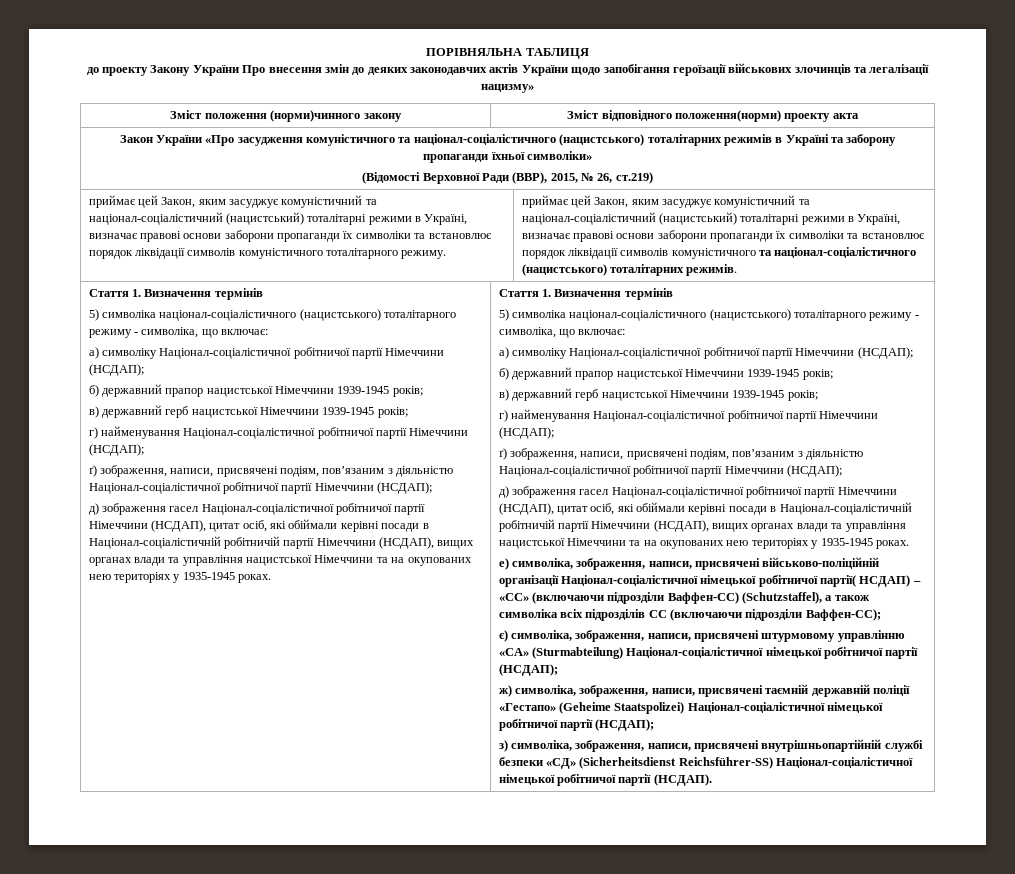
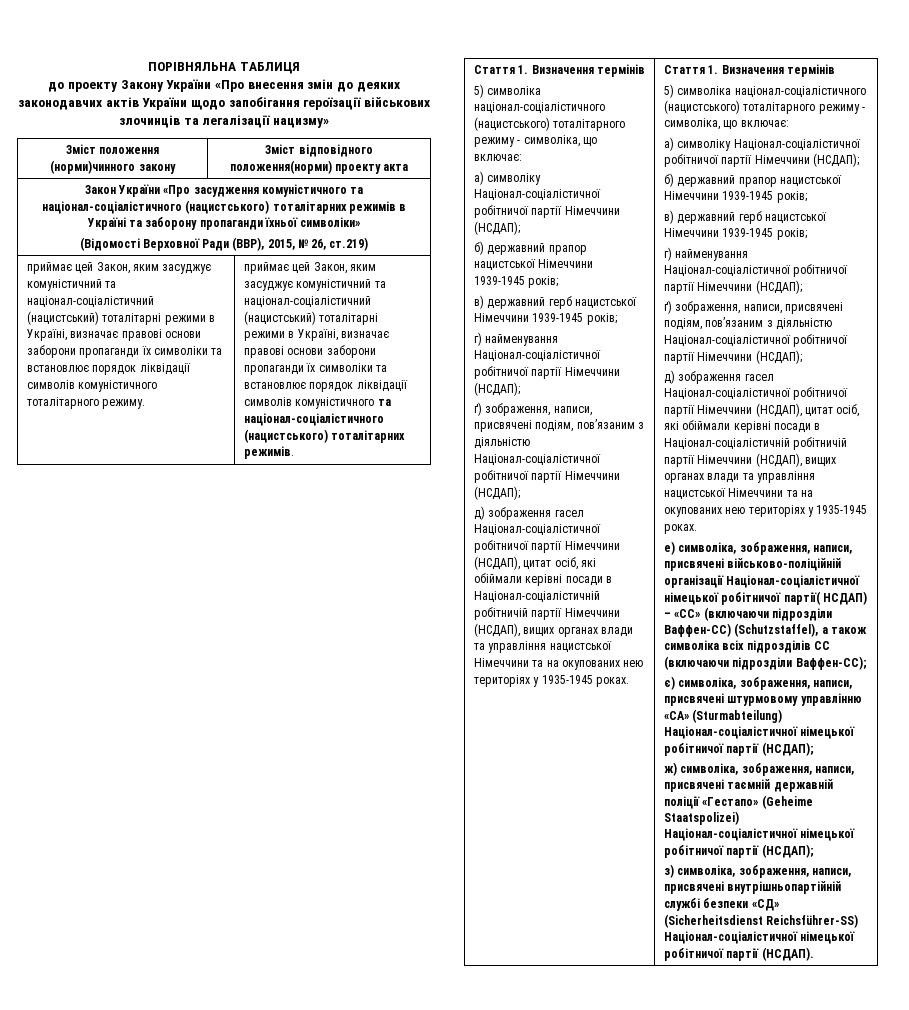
[242,65,266,76] Про -> [215,80,244,92] «Про

